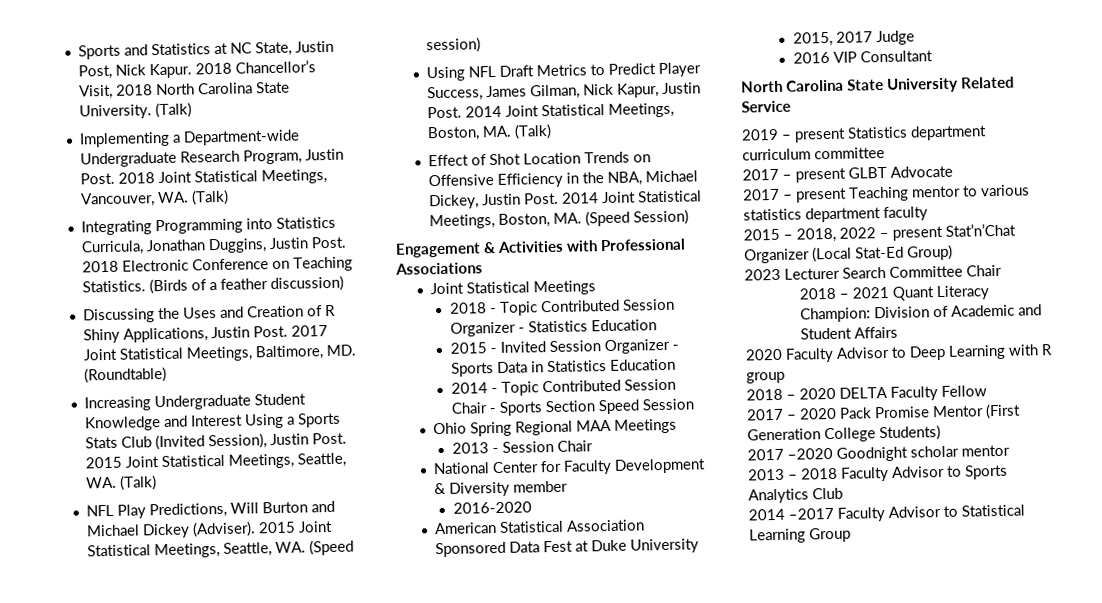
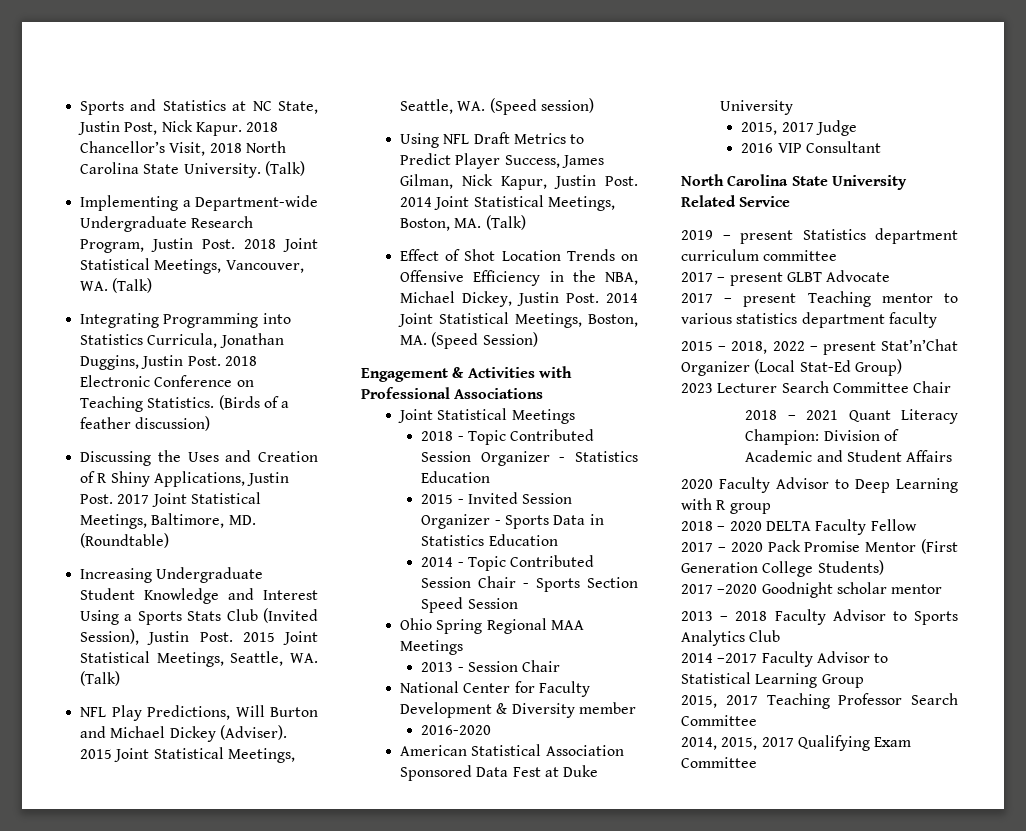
(851, 535) none -> [681,693,958,709] [681,715,757,726] [681,735,912,751] [681,757,757,768] // 2015, 2017 Teaching Professor Search Committee // 2014, 2015, 2017 Qualifying Exam Committee

